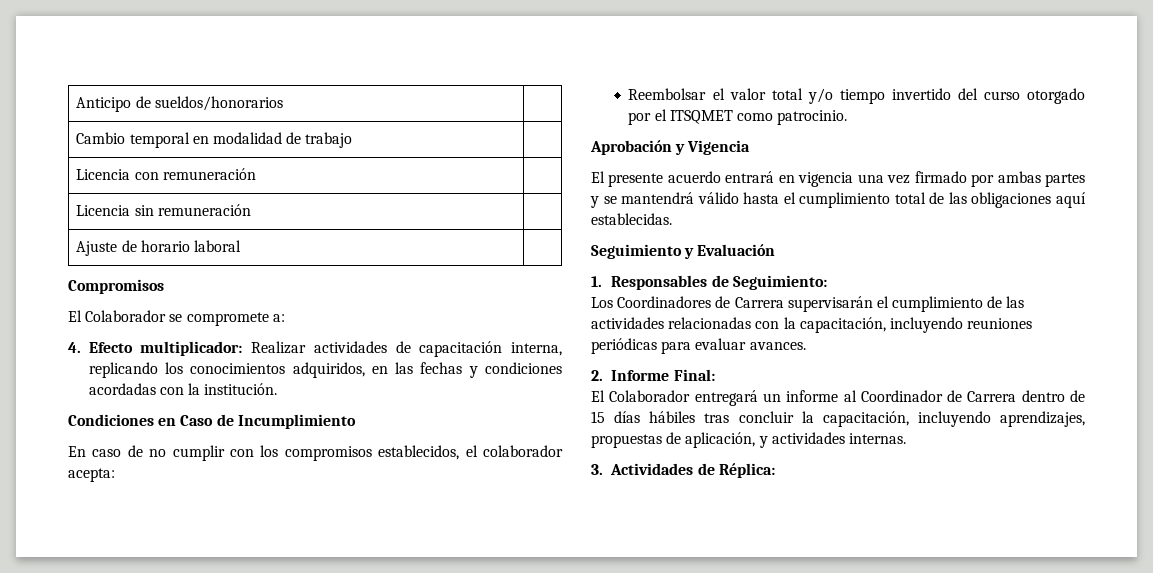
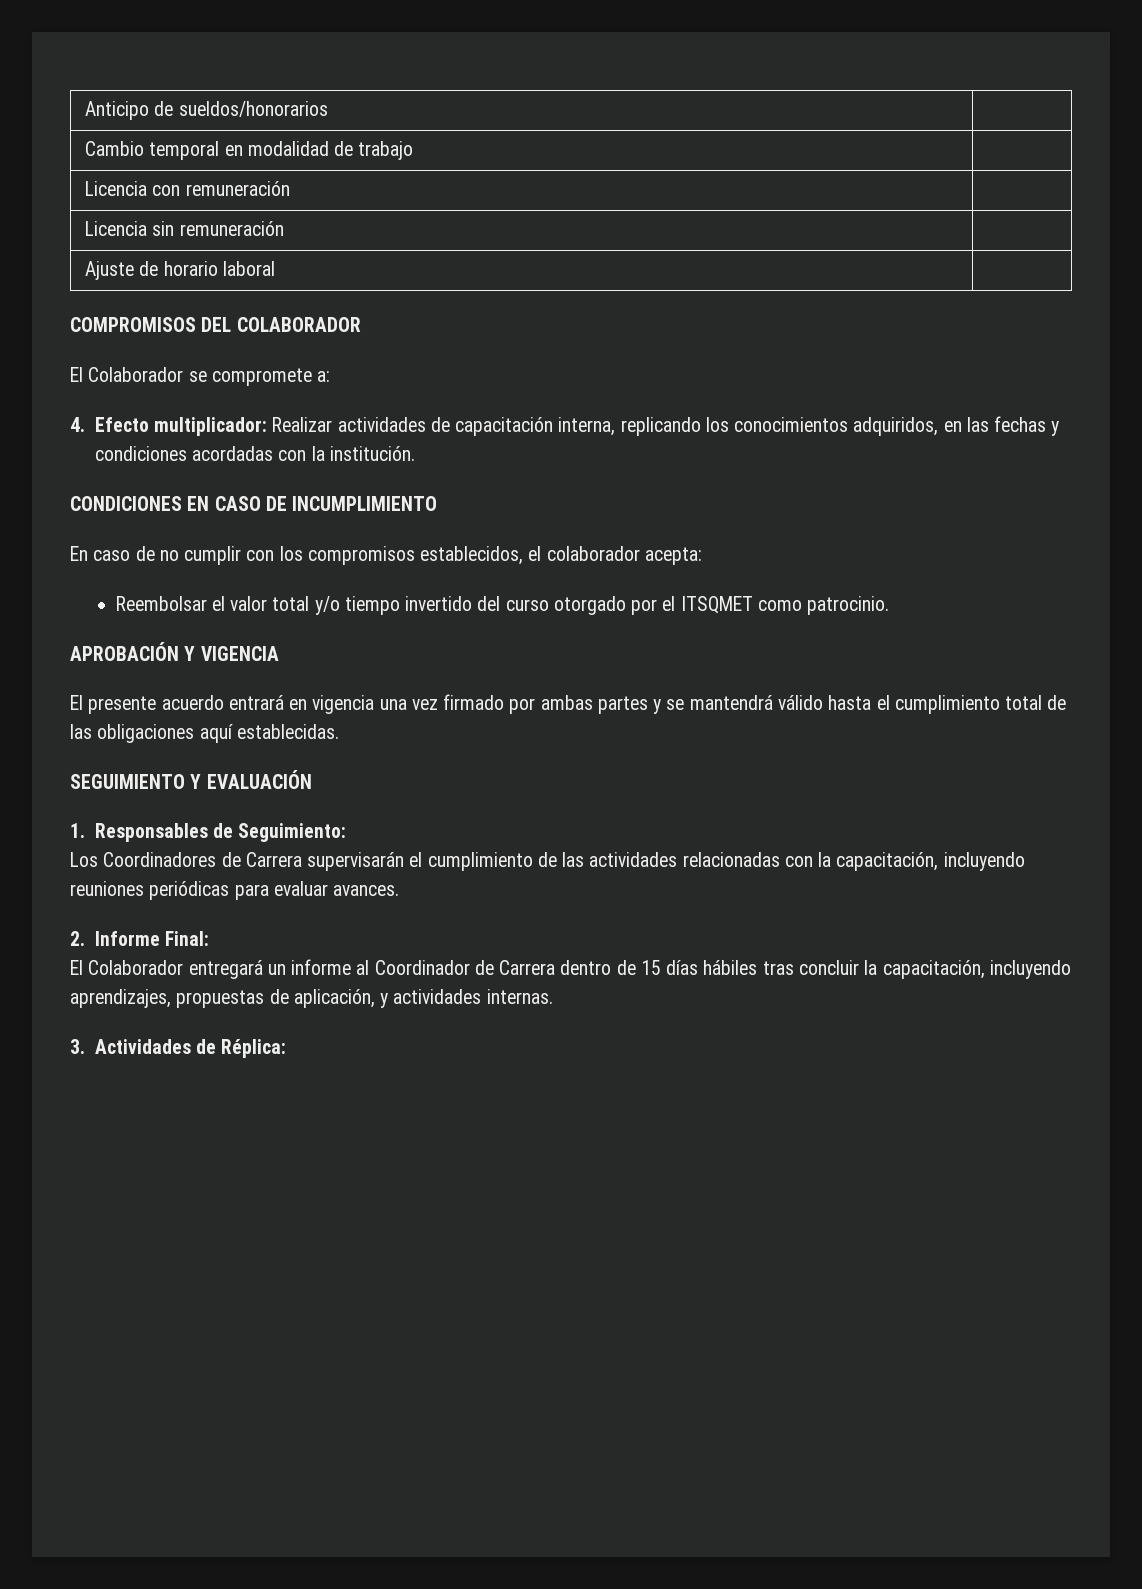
[68,279,164,294] Compromisos -> [70,317,361,332] COMPROMISOS DEL COLABORADOR
[68,414,356,429] Condiciones en Caso de Incumplimiento -> [70,496,438,511] CONDICIONES EN CASO DE INCUMPLIMIENTO
[590,140,751,155] Aprobación y Vigencia -> [70,642,279,661] APROBACIÓN Y VIGENCIA
[591,244,776,259] Seguimiento y Evaluación -> [70,770,312,789] SEGUIMIENTO Y EVALUACIÓN

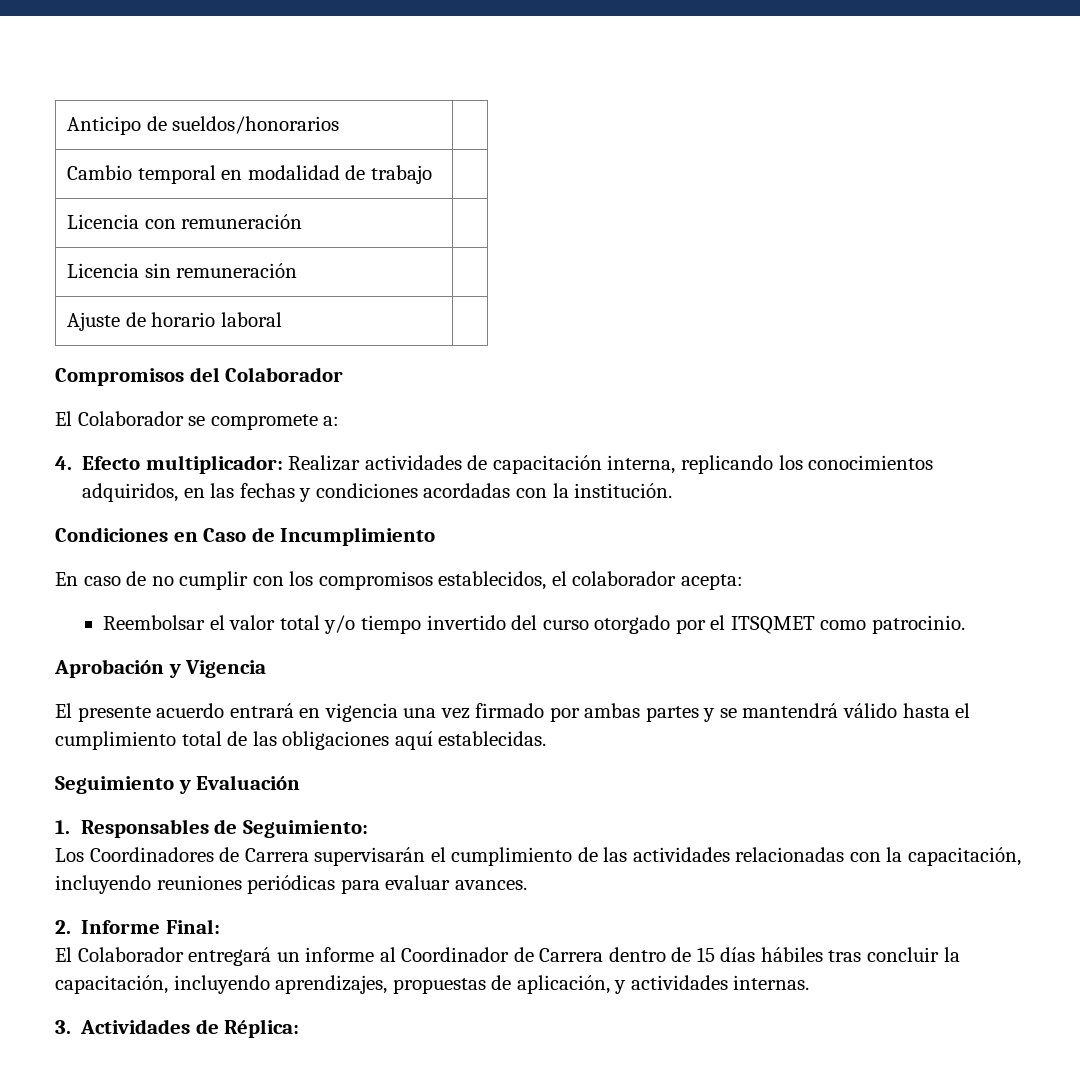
[70,317,361,332] COMPROMISOS DEL COLABORADOR -> [55,367,344,386] Compromisos del Colaborador
[70,496,438,511] CONDICIONES EN CASO DE INCUMPLIMIENTO -> [55,527,436,546] Condiciones en Caso de Incumplimiento
[70,642,279,661] APROBACIÓN Y VIGENCIA -> [54,659,267,678] Aprobación y Vigencia
[70,770,312,789] SEGUIMIENTO Y EVALUACIÓN -> [55,775,301,794] Seguimiento y Evaluación

